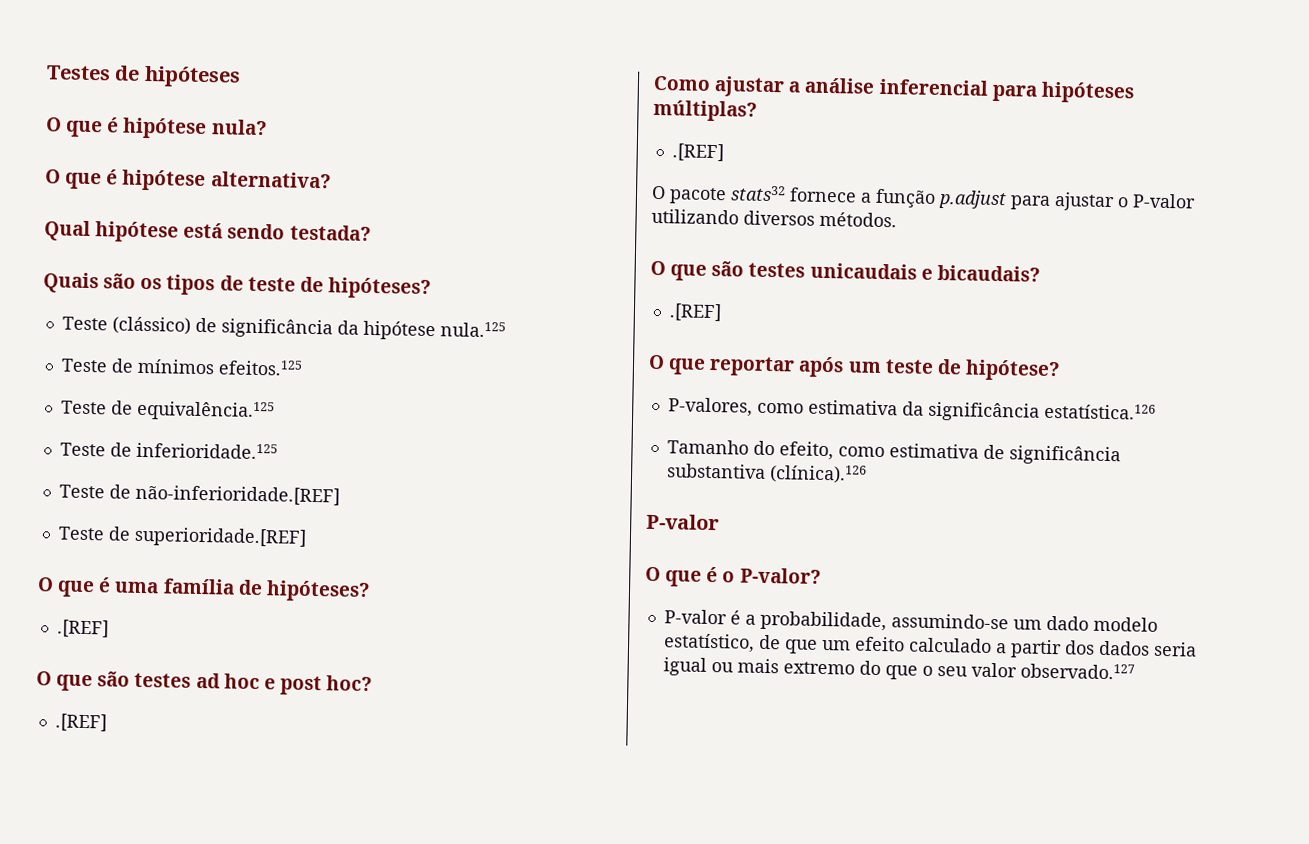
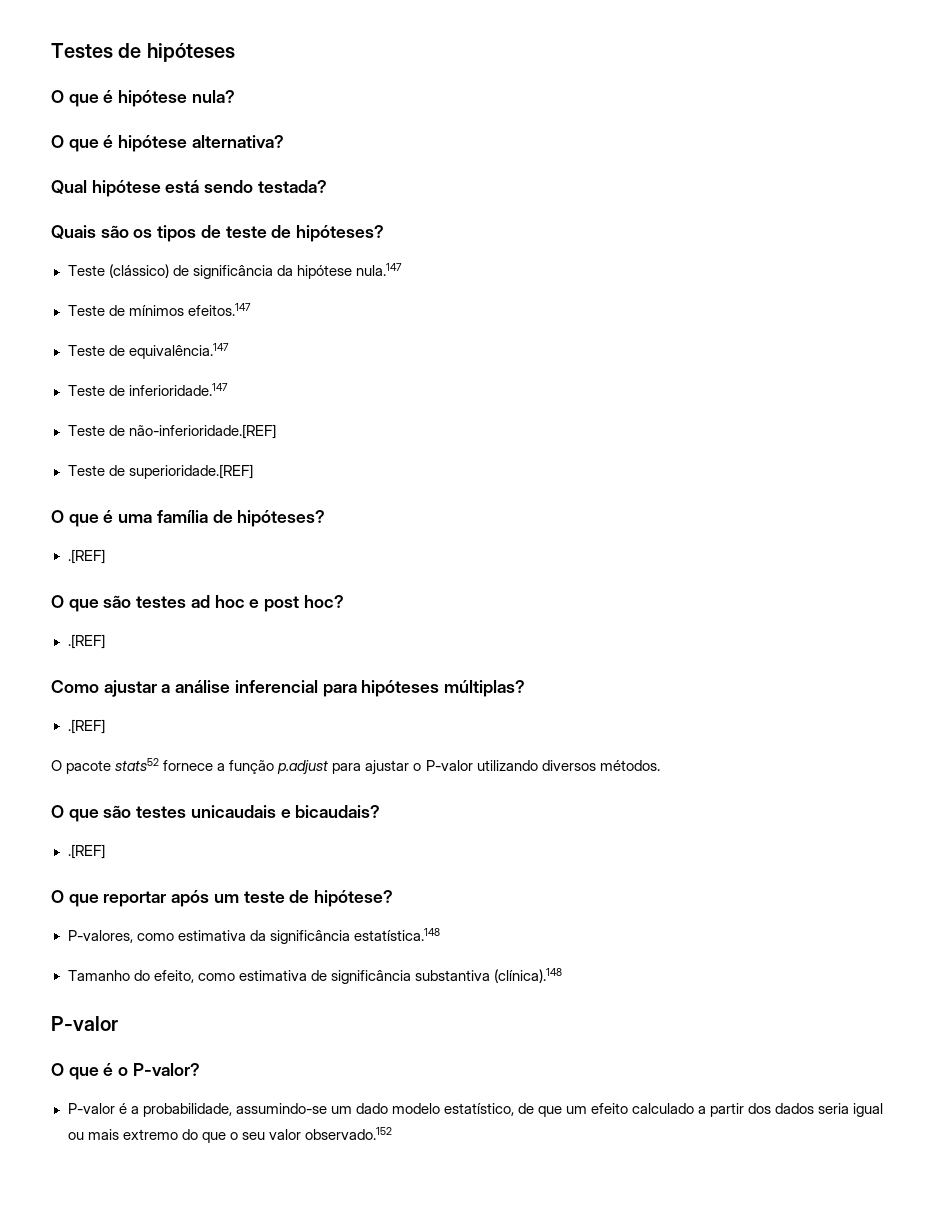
[439,321,506,338] nula.125 -> [355,263,402,276] nula.147
[217,359,303,376] [60,399,275,422] [59,441,278,460] efeitos.125 // Teste de equivalência.125 // Teste de inferioridade.125 -> [187,303,251,316] [67,343,229,359] [67,383,228,396] efeitos.147 // Teste de equivalência.147 // Teste de inferioridade.147
[730,185,786,202] stats32 -> [115,758,160,771] stats52
[1043,402,1156,420] estatística.126 -> [353,928,440,941] estatística.148
[768,464,867,484] (clínica).126 -> [493,968,562,983] (clínica).148
[1019,662,1135,680] observado.127 -> [304,1127,392,1140] observado.152

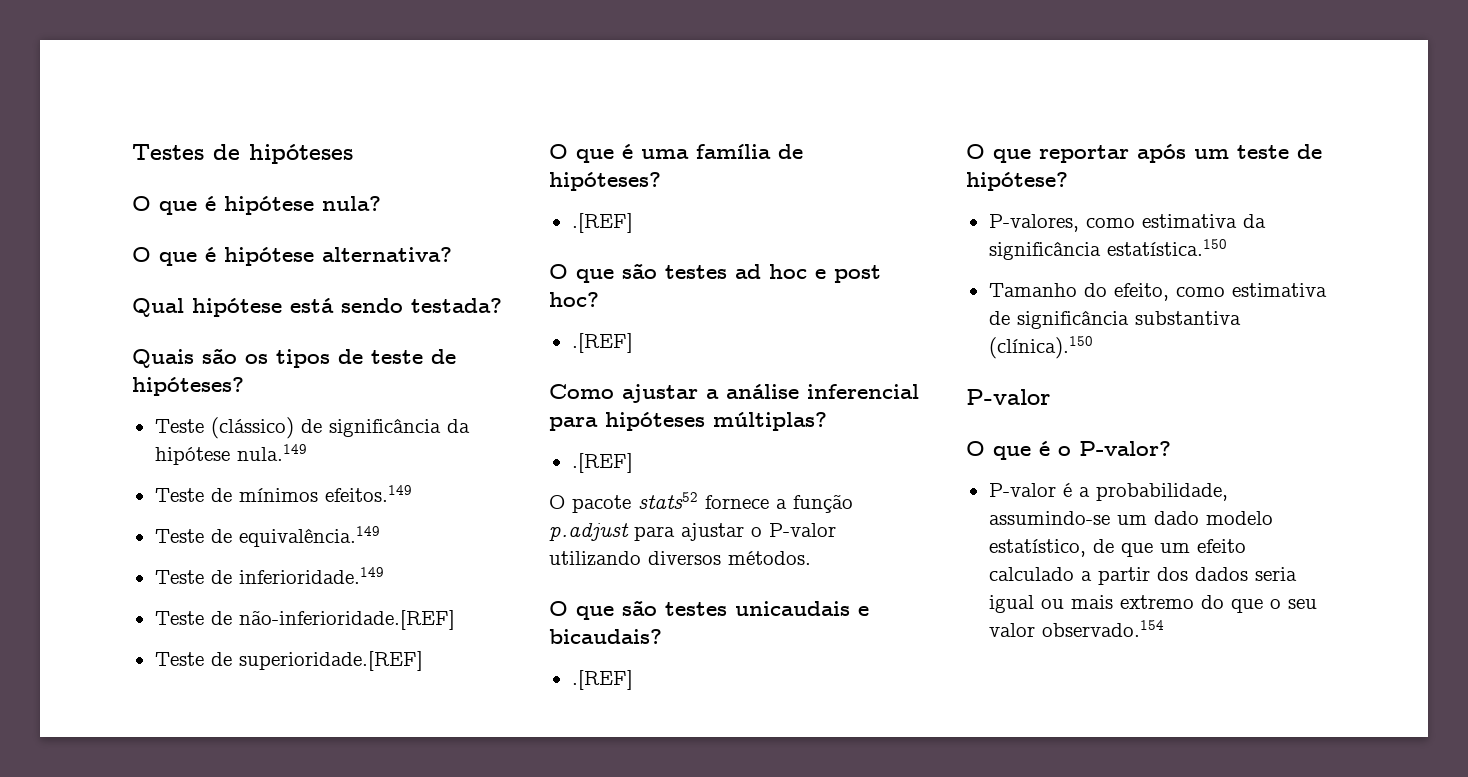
[355,263,402,276] nula.147 -> [236,444,307,461] nula.149
[187,303,251,316] [67,343,229,359] [67,383,228,396] efeitos.147 // Teste de equivalência.147 // Teste de inferioridade.147 -> [324,485,412,502] [154,526,380,547] [154,567,384,584] efeitos.149 // Teste de equivalência.149 // Teste de inferioridade.149
[353,928,440,941] estatística.148 -> [1106,239,1227,256] estatística.150
[493,968,562,983] (clínica).148 -> [988,336,1093,359] (clínica).150
[304,1127,392,1140] observado.152 -> [1041,620,1164,637] observado.154

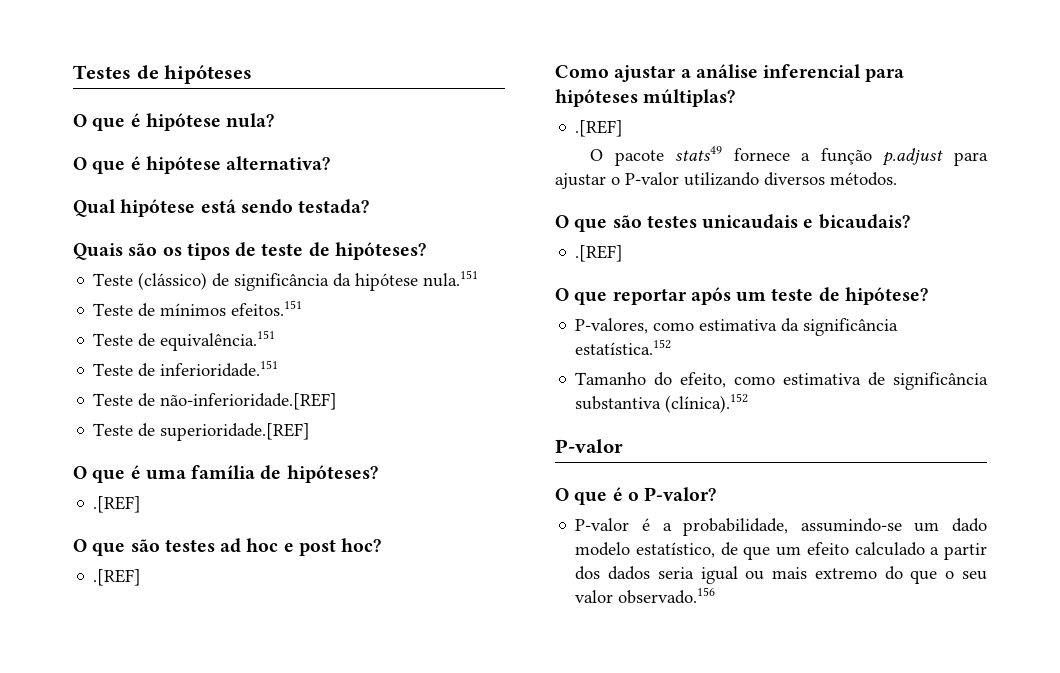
[236,444,307,461] nula.149 -> [423,270,479,287] nula.151
[324,485,412,502] [154,526,380,547] [154,567,384,584] efeitos.149 // Teste de equivalência.149 // Teste de inferioridade.149 -> [231,300,303,316] [93,330,276,351] [93,360,279,377] efeitos.151 // Teste de equivalência.151 // Teste de inferioridade.151
[638,492,698,509] stats52 -> [675,146,723,161] stats49
[1106,239,1227,256] estatística.150 -> [575,339,672,355] estatística.152
[988,336,1093,359] (clínica).150 -> [665,393,749,413] (clínica).152
[1041,620,1164,637] observado.154 -> [618,587,716,604] observado.156

